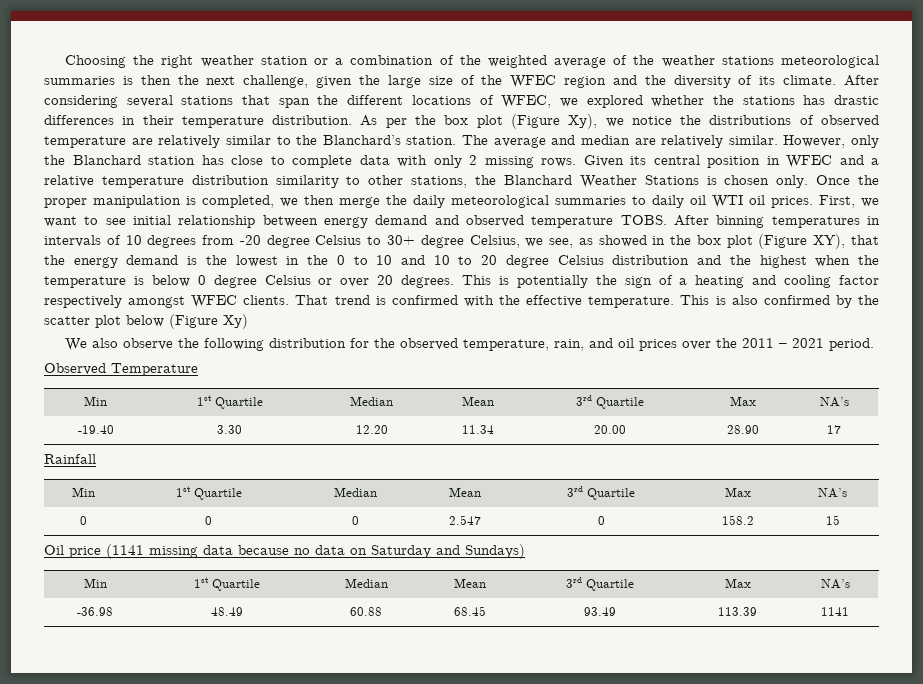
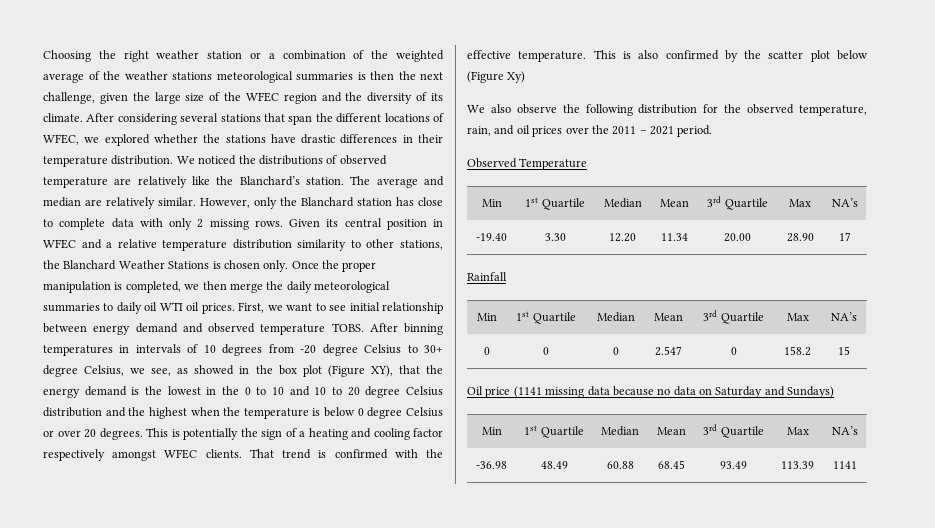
[803,95,826,105] has -> [270,134,296,143] have
[360,114,672,129] As per the box plot (Figure Xy), we notice -> [176,155,237,165] We noticed
[225,135,291,145] similar to -> [192,176,210,185] like

